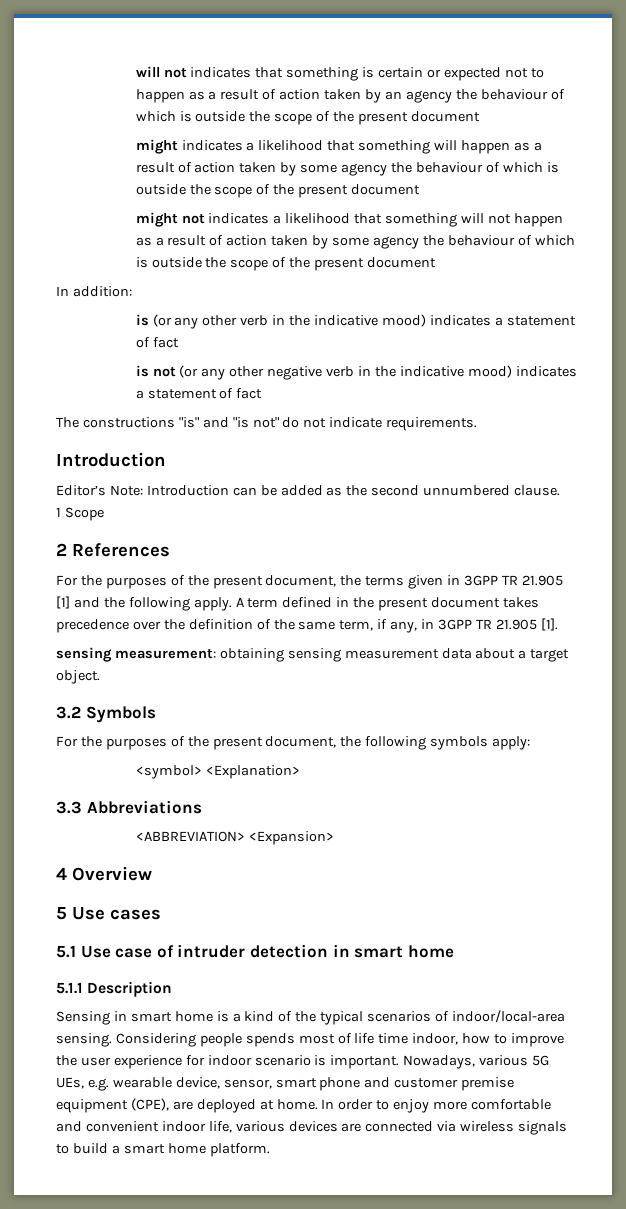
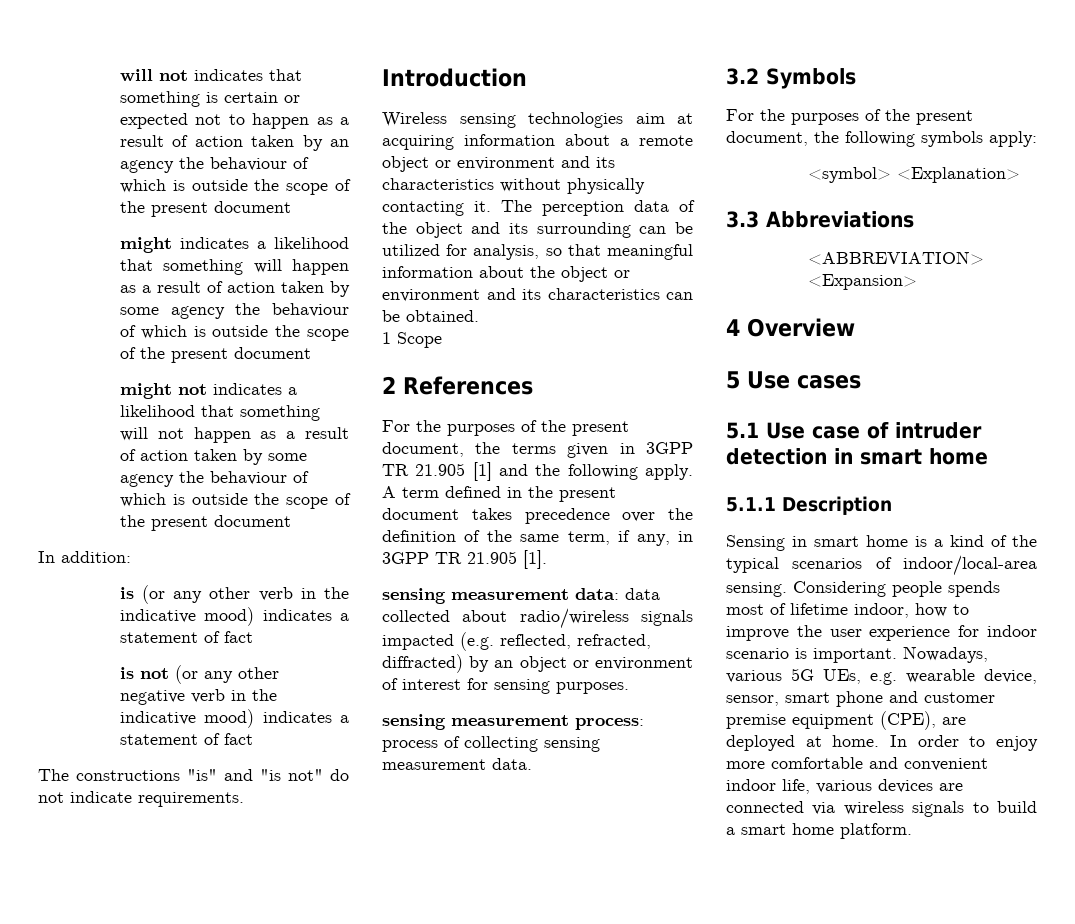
[56,485,561,496] Editor’s Note: Introduction can be added as the second unnumbered clause. -> [382,112,693,128] [382,134,693,150] [382,156,615,172] [382,178,645,194] [382,200,695,216] [382,222,693,238] [382,244,693,260] [382,266,630,282] [382,288,693,302] [382,310,479,322] Wireless sensing technologies aim at acquiring information about a remote object or environment and its characteristics without physically contacting it. The perception data of the object and its surrounding can be utilized for analysis, so that meaningful information about the object or environment and its characteristics can be obtained.
[114,648,570,662] [56,670,100,684] measurement: obtaining sensing measurement data about a target object. -> [451,588,660,600] [382,608,693,629] [382,632,651,651] [382,654,693,673] [382,678,629,694] [382,714,644,730] [382,736,600,752] [382,758,532,770] measurement data: data collected about radio/wireless signals impacted (e.g. reflected, refracted, diffracted) by an object or environment of interest for sensing purposes. // sensing measurement process: process of collecting sensing measurement data.
[354,1033,409,1044] life time -> [790,603,848,615] lifetime

